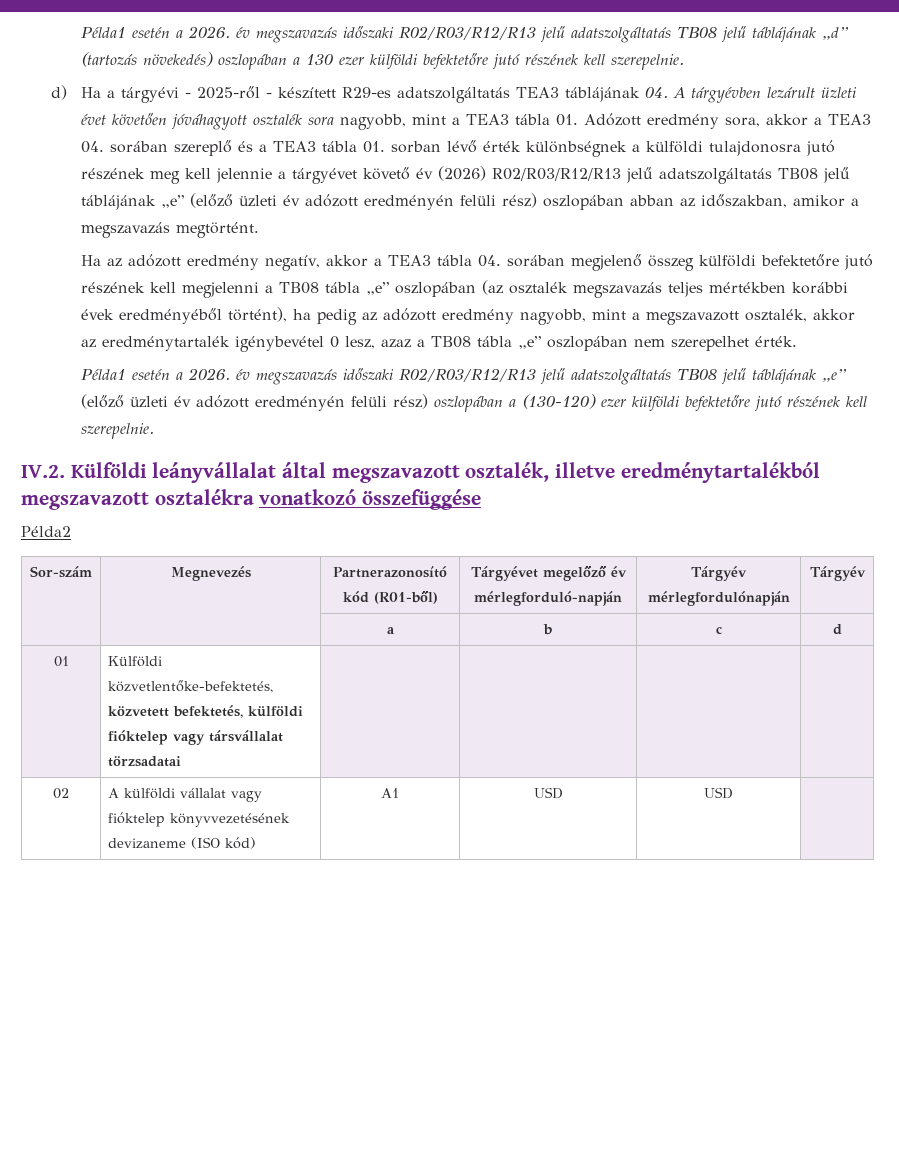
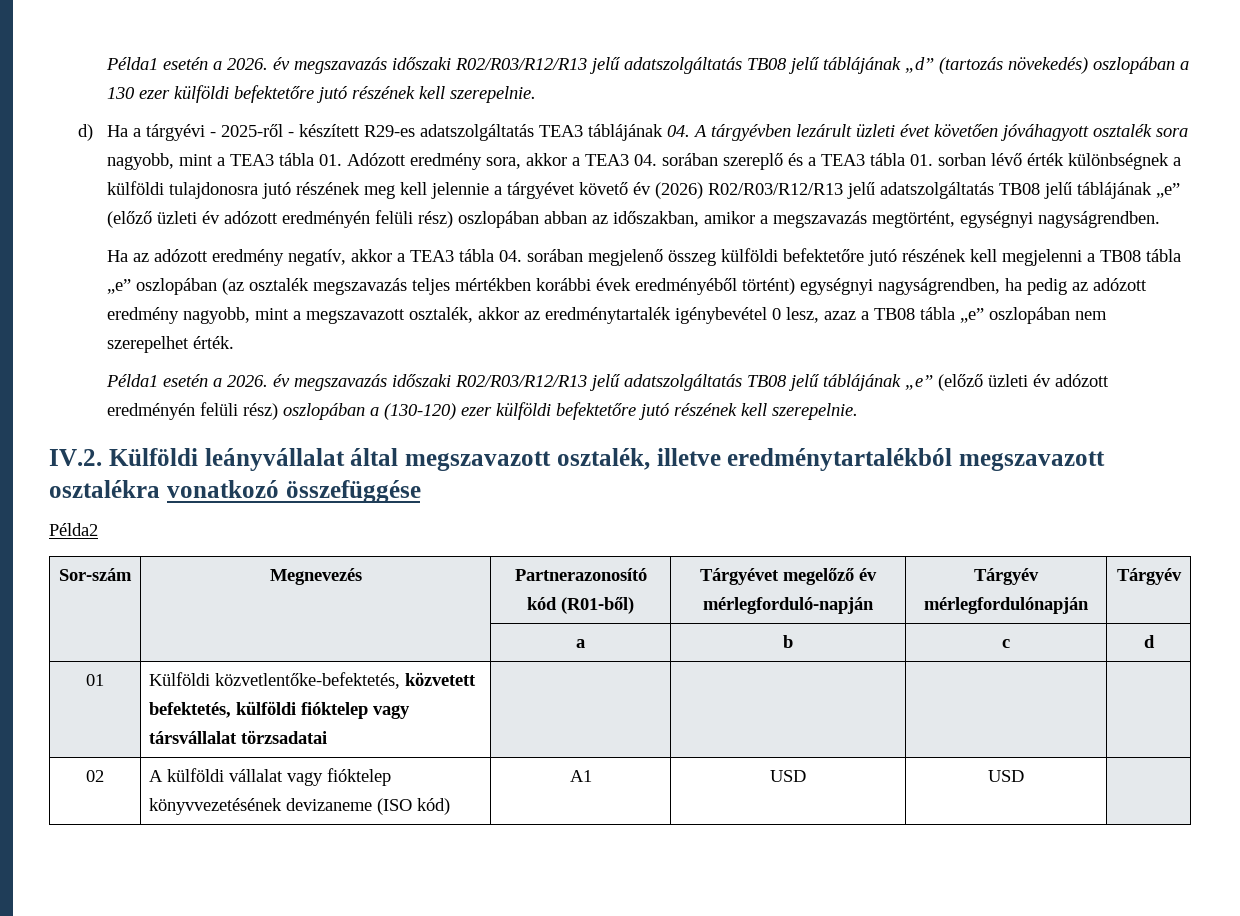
[176,222,260,238] megtörtént. -> [871,211,1160,228] megtörtént, egységnyi nagyságrendben.
[228,307,288,322] történt), -> [741,278,1000,295] történt) egységnyi nagyságrendben,

